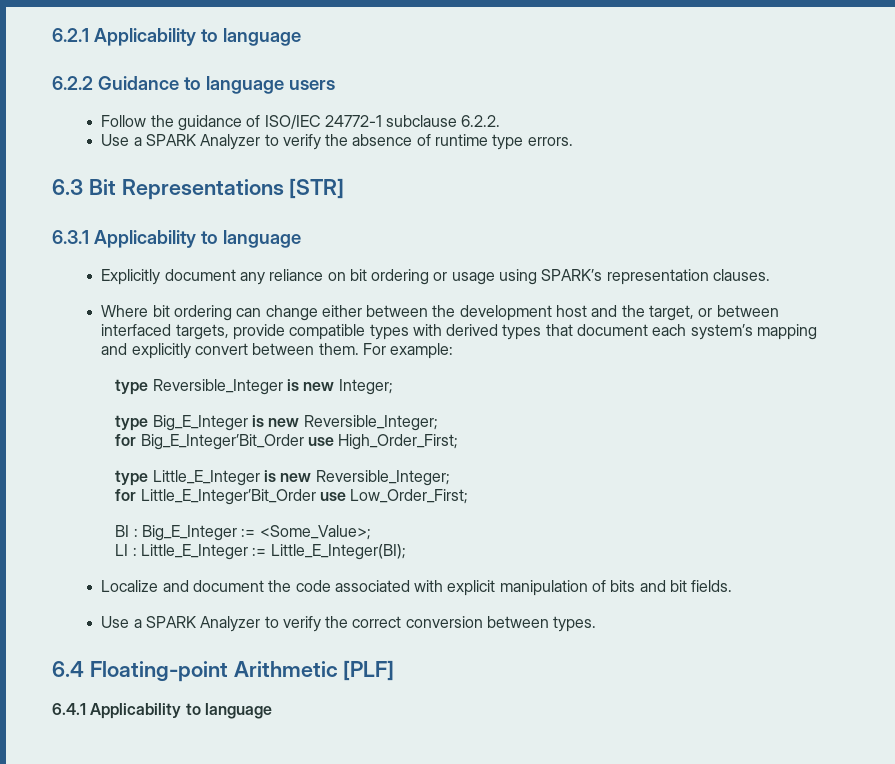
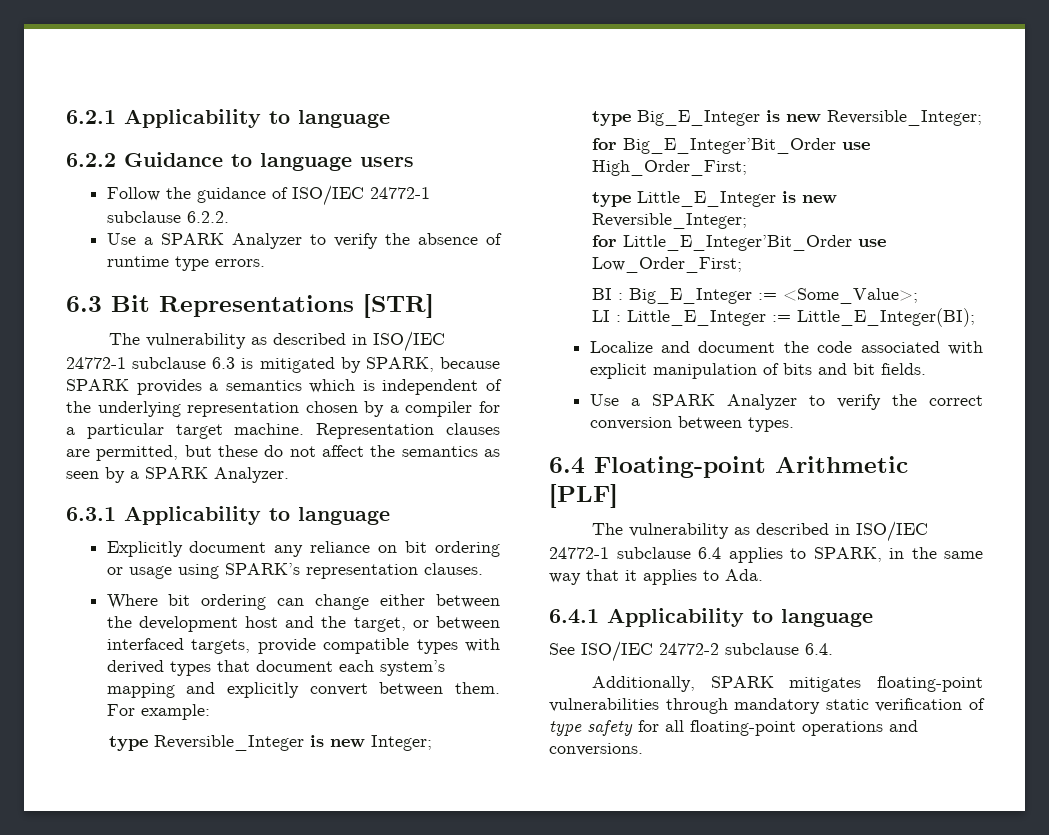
(345, 188) none -> [109,331,446,352] [66,357,501,373] [66,379,502,395] [66,401,500,417] [66,423,501,439] [66,445,500,461] [66,467,289,483] // The vulnerability as described in ISO/IEC 24772-1 subclause 6.3 is mitigated by SPARK, because SPARK provides a semantics which is independent of the underlying representation chosen by a compiler for a particular target machine. Representation clauses are permitted, but these do not affect the semantics as seen by a SPARK Analyzer.
[52,703,272,719] 6.4.1 Applicability to language -> [592,521,929,542] [549,547,983,563] [549,569,763,585] [549,608,873,627] [549,641,833,662] [592,676,983,692] [549,698,985,714] [549,720,918,736] [549,743,643,756] The vulnerability as described in ISO/IEC 24772-1 subclause 6.4 applies to SPARK, in the same way that it applies to Ada. // 6.4.1 Applicability to language // See ISO/IEC 24772-2 subclause 6.4. // Additionally, SPARK mitigates floating-point vulnerabilities through mandatory static verification of type safety for all floating-point operations and conversions.

